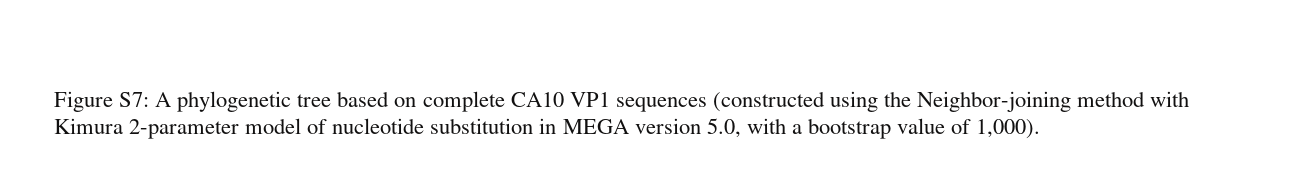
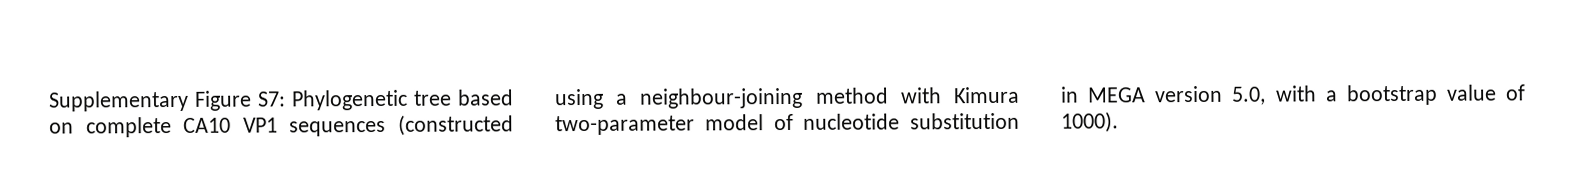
(54, 101) none -> [48,90,189,112] Supplementary
[155,91,292,112] A phylogenetic -> [291,89,408,111] Phylogenetic
[883,91,1072,112] the Neighbor-joining -> [616,87,804,109] a neighbour-joining
[129,119,240,139] 2-parameter -> [555,115,695,136] two-parameter
[976,119,1041,139] 1,000). -> [1061,111,1119,133] 1000).

